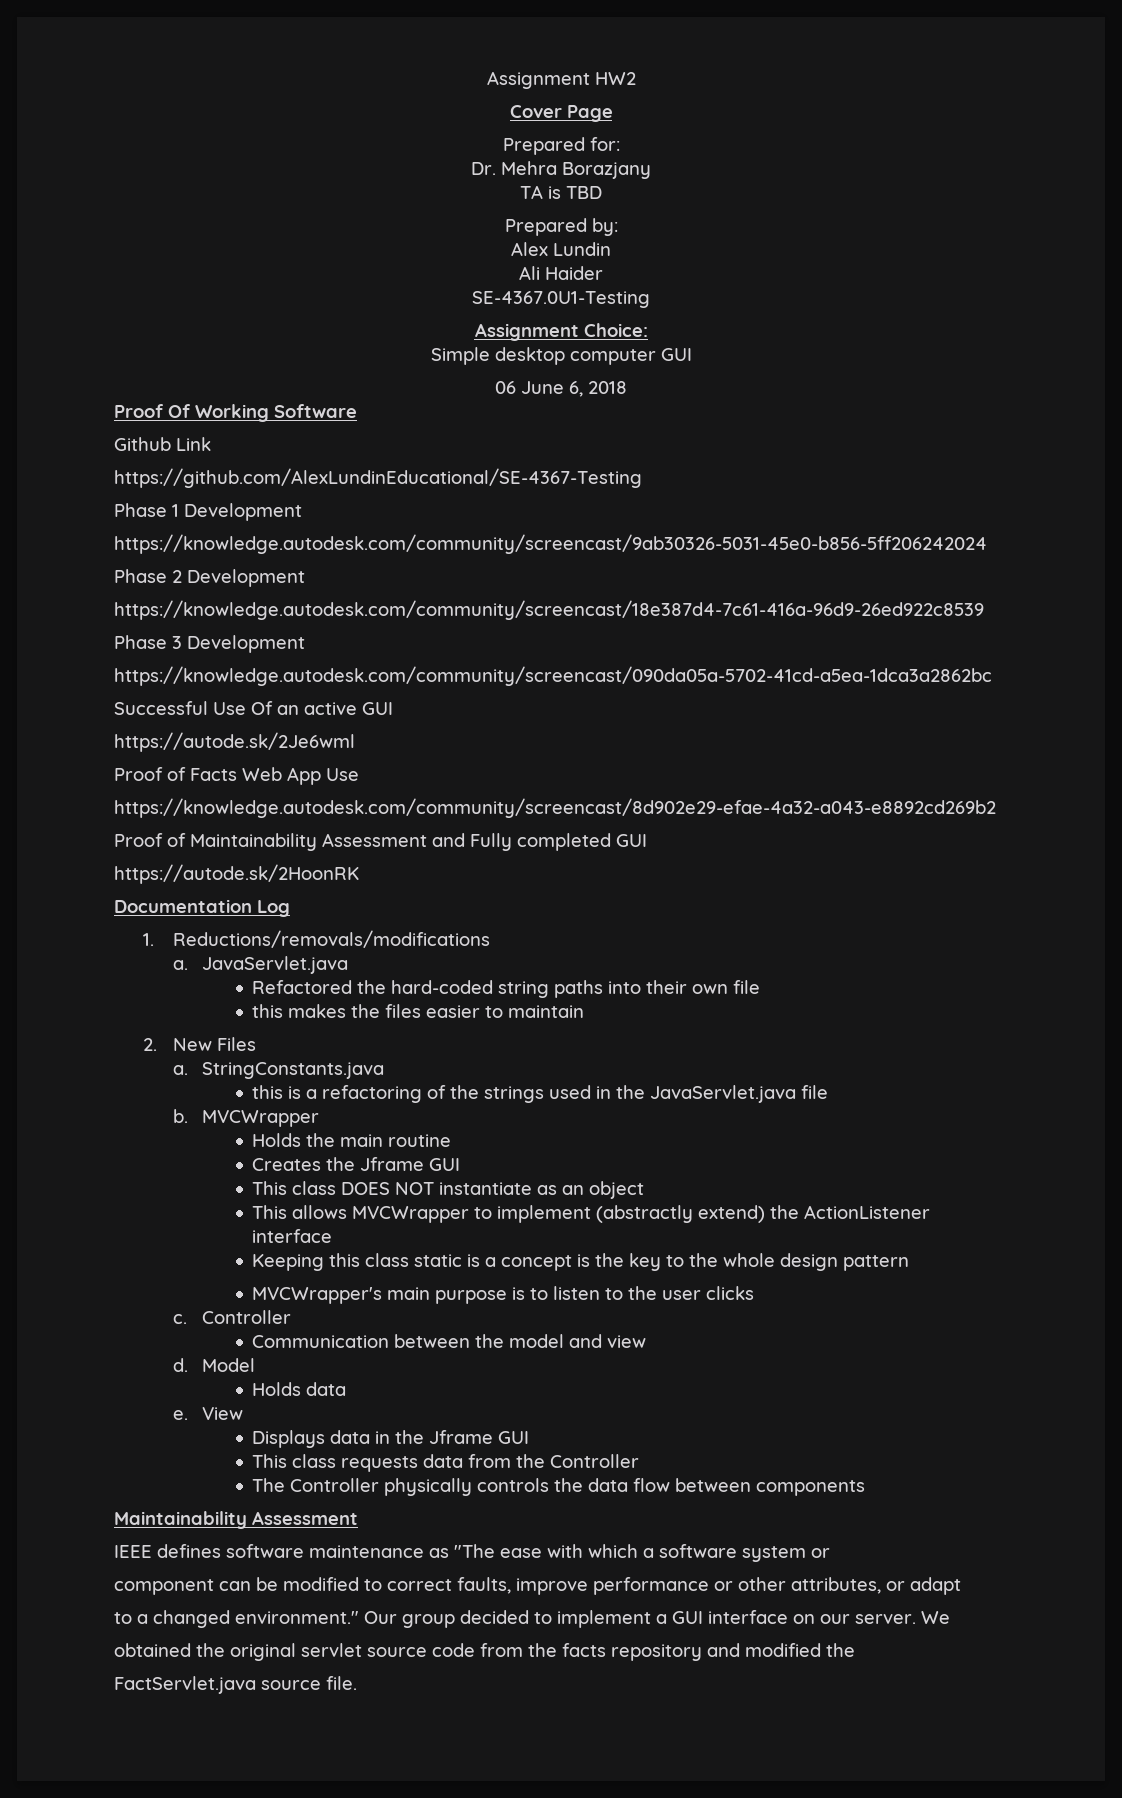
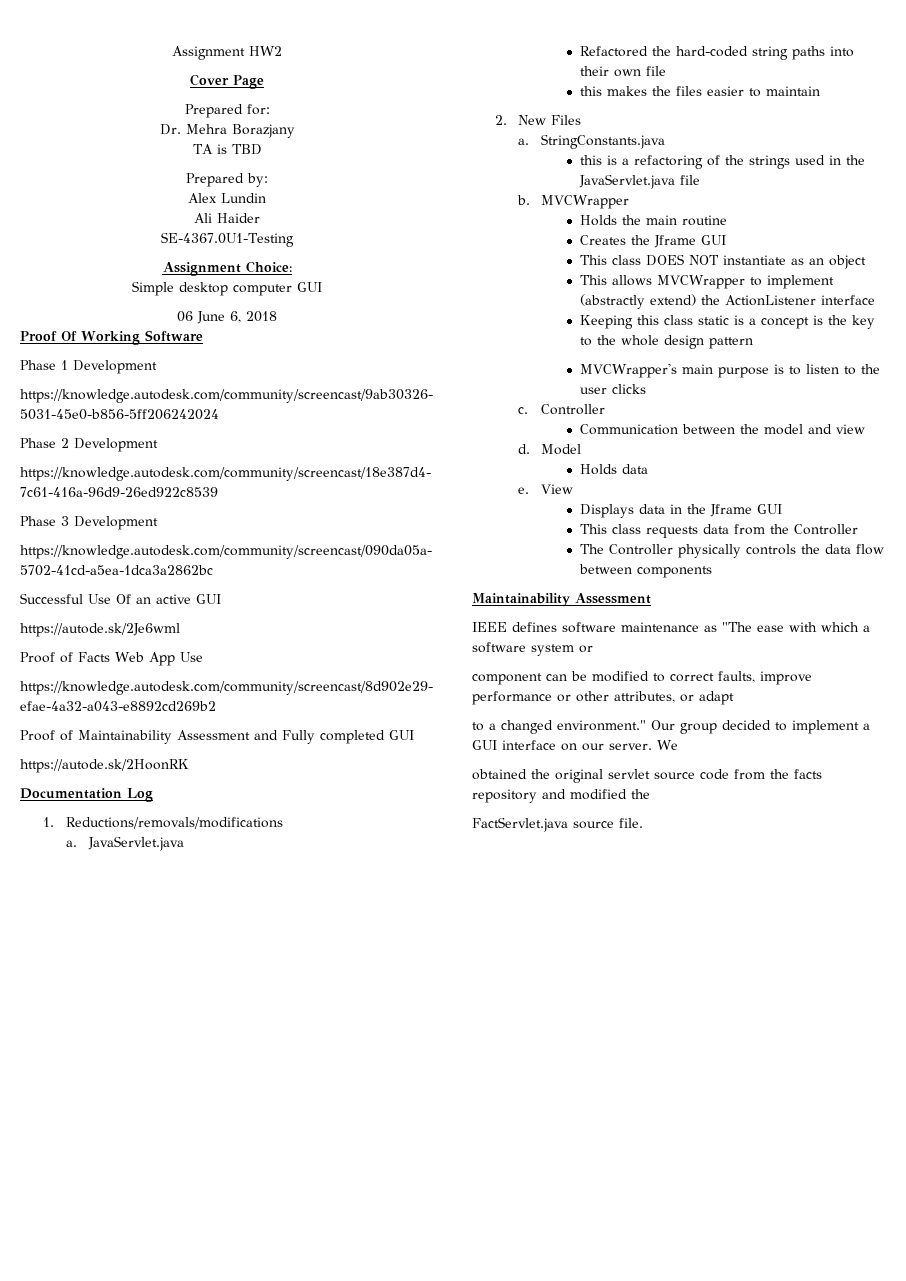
[114,437,211,451] [114,468,642,488] // Github Link // https://github.com/AlexLundinEducational/SE-4367-Testing -> (203, 336) none

